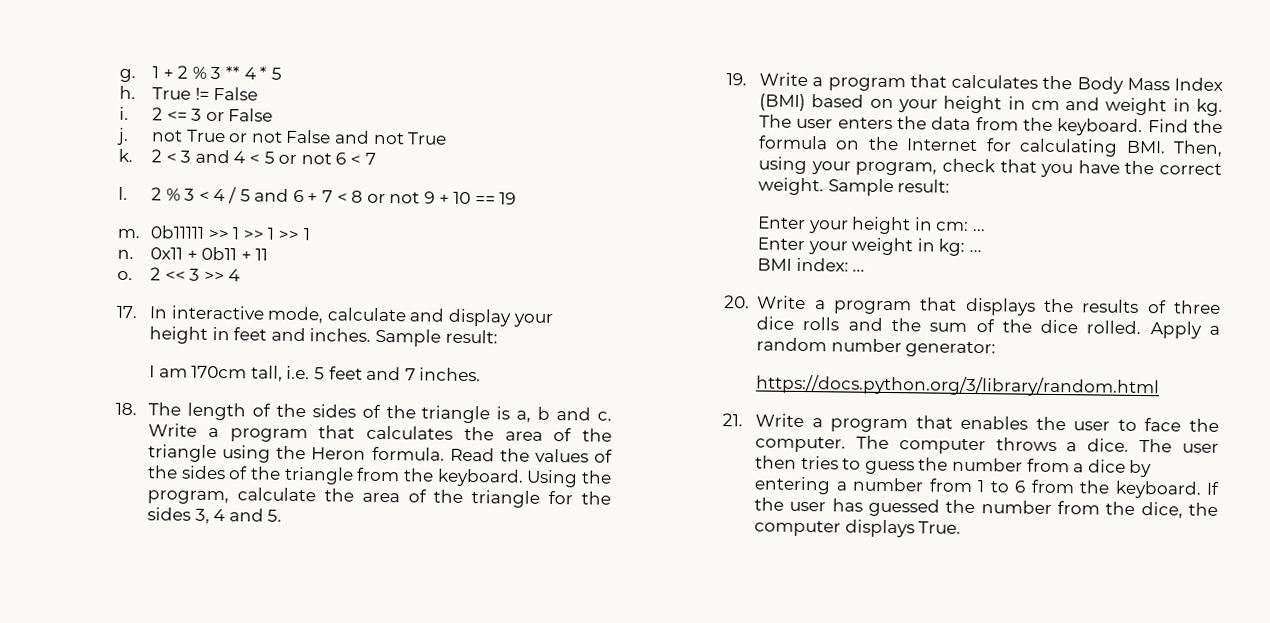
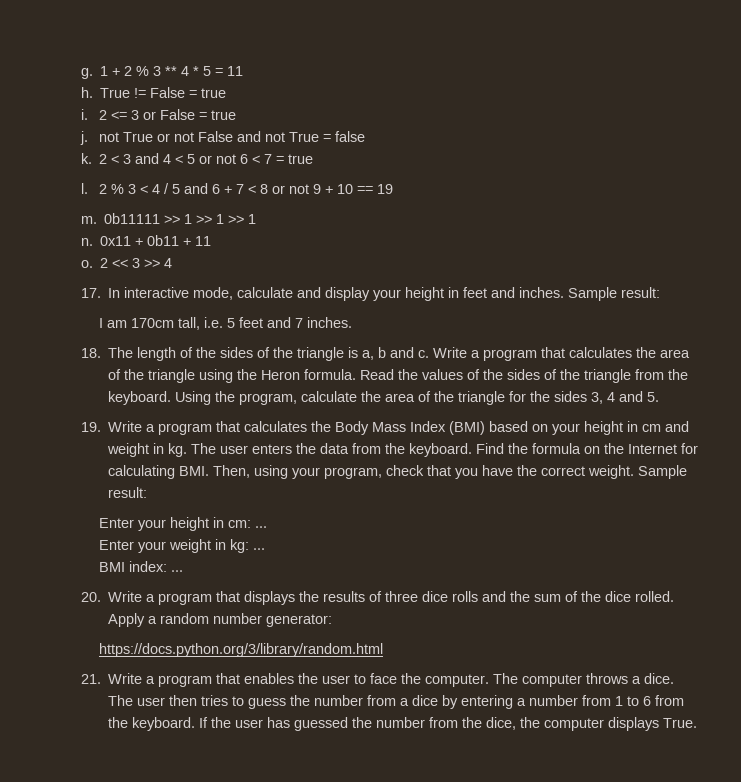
(282, 73) none -> [215,66,244,76] = 11
(259, 93) none -> [189,88,227,98] = true
(274, 115) none -> [198,110,236,120] = true
(448, 138) none -> [322,131,365,142] = false
(376, 158) none -> [276,154,314,164] = true

